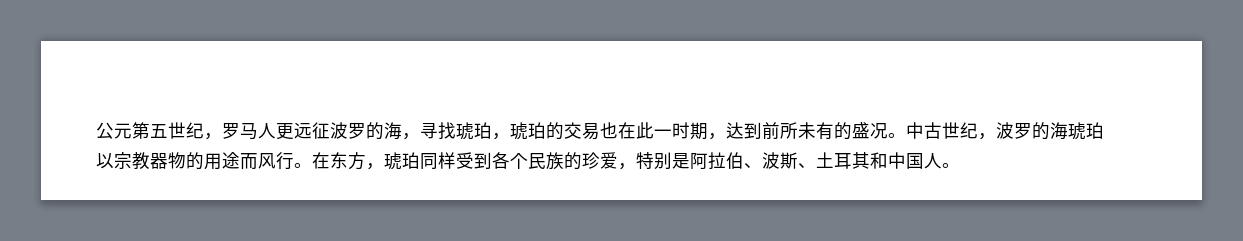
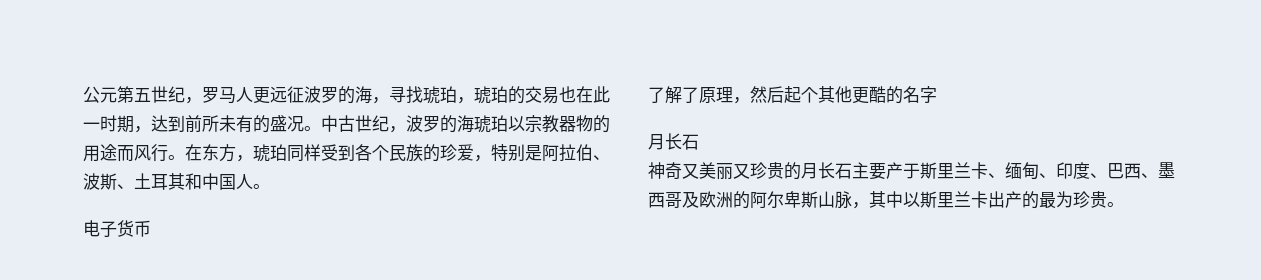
(960, 165) none -> [83,220,151,238] [648,86,937,104] [648,133,699,150] [648,162,1175,180] [648,191,1124,209] // 电子货币 // 了解了原理，然后起个其他更酷的名字 // 月长石 // 神奇又美丽又珍贵的月长石主要产于斯里兰卡、缅甸、印度、巴西、墨西哥及欧洲的阿尔卑斯山脉，其中以斯里兰卡出产的最为珍贵。

